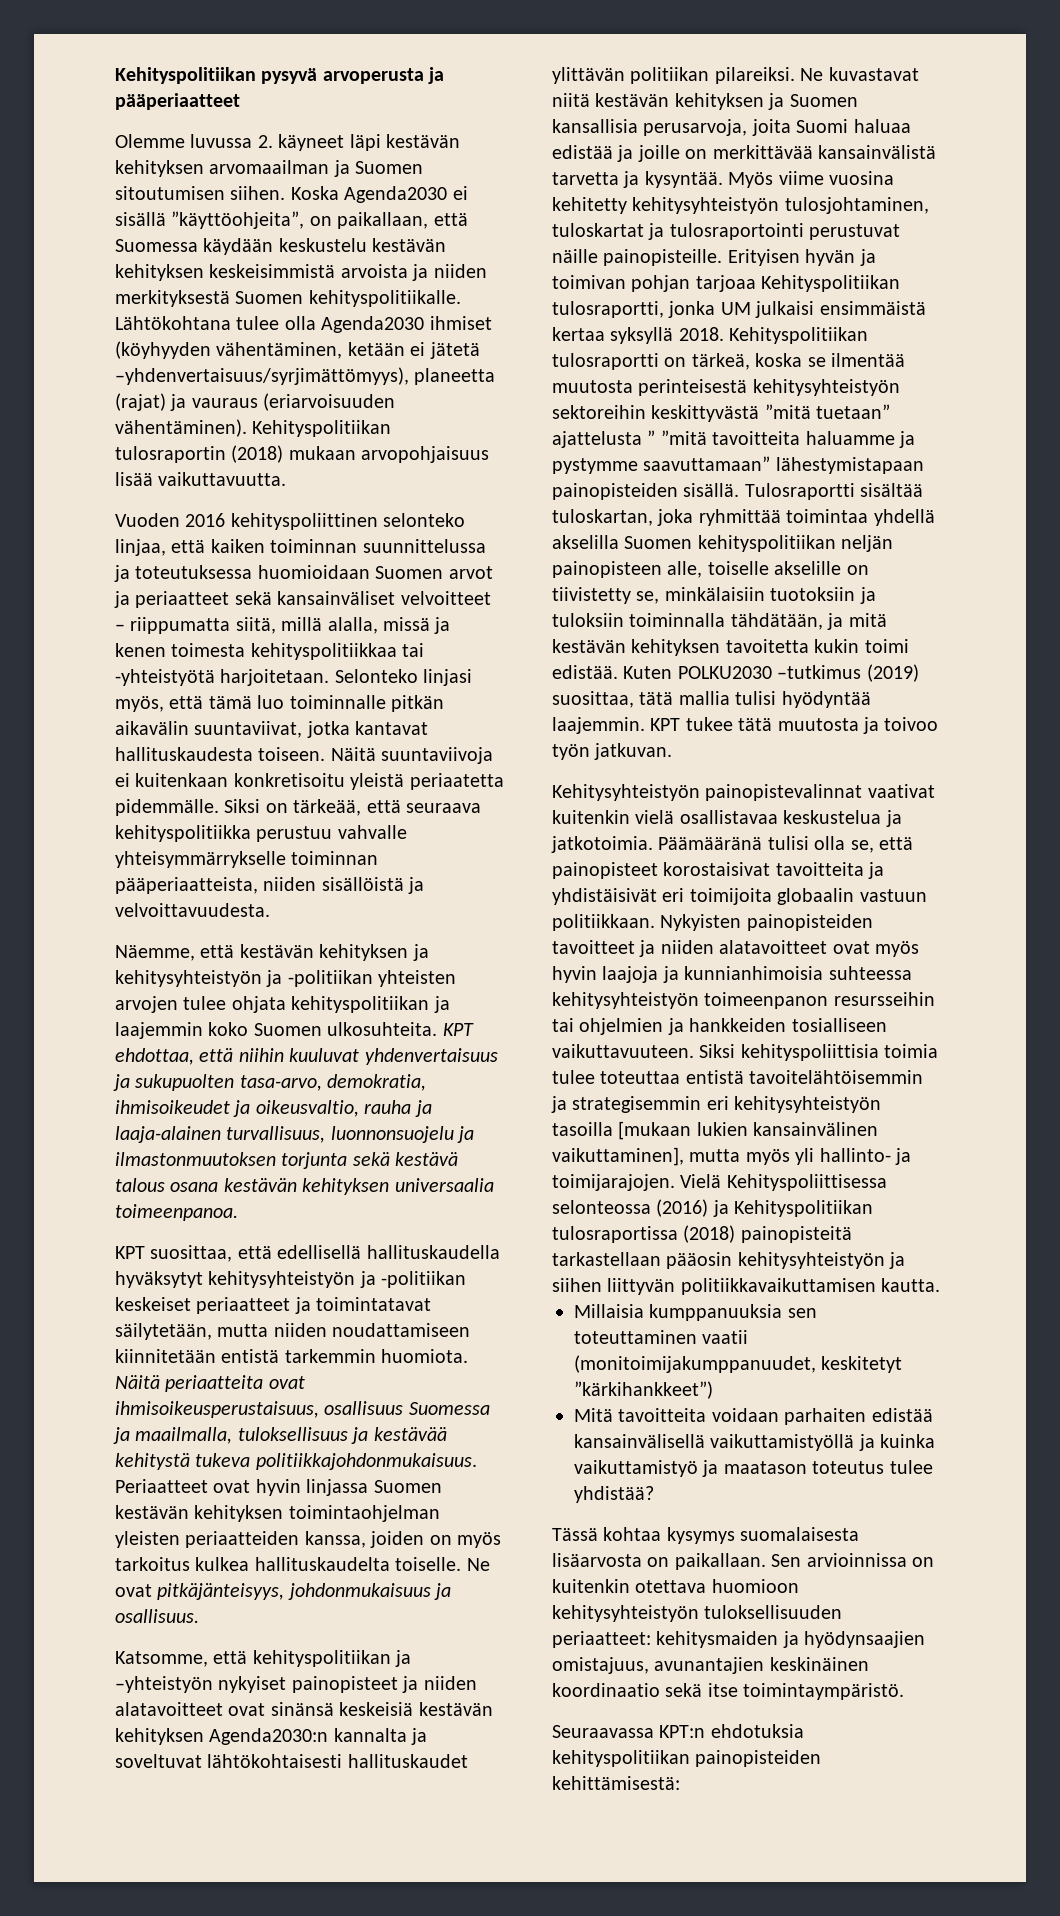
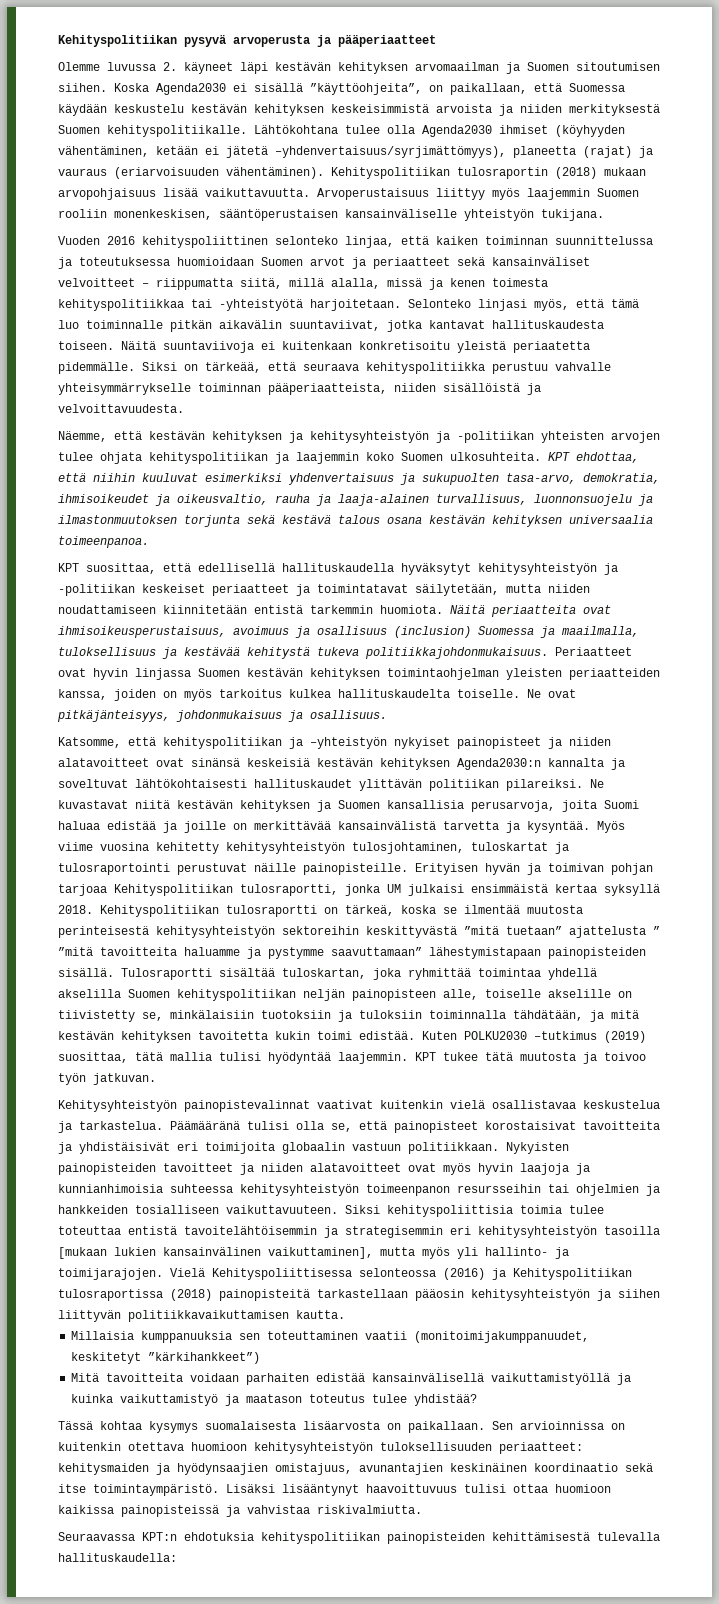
(287, 479) none -> [317,188,639,200] [58,209,604,221] Arvoperustaisuus liittyy myös laajemmin Suomen rooliin monenkeskisen, sääntöperustaisen kansainväliselle yhteistyön tukijana.
(360, 1055) none -> [205,473,282,482] esimerkiksi
[324,1401,404,1415] osallisuus -> [233,626,471,638] avoimuus ja osallisuus (inclusion)
[551,836,653,853] jatkotoimia. -> [79,1121,163,1130] tarkastelua.
(905, 1691) none -> [226,1484,611,1496] [58,1505,422,1517] Lisäksi lisääntynyt haavoittuvuus tulisi ottaa huomioon kaikissa painopisteissä ja vahvistaa riskivalmiutta.
[552,1776,680,1790] kehittämisestä: -> [492,1532,660,1541] [58,1553,177,1562] kehittämisestä tulevalla hallituskaudella:

